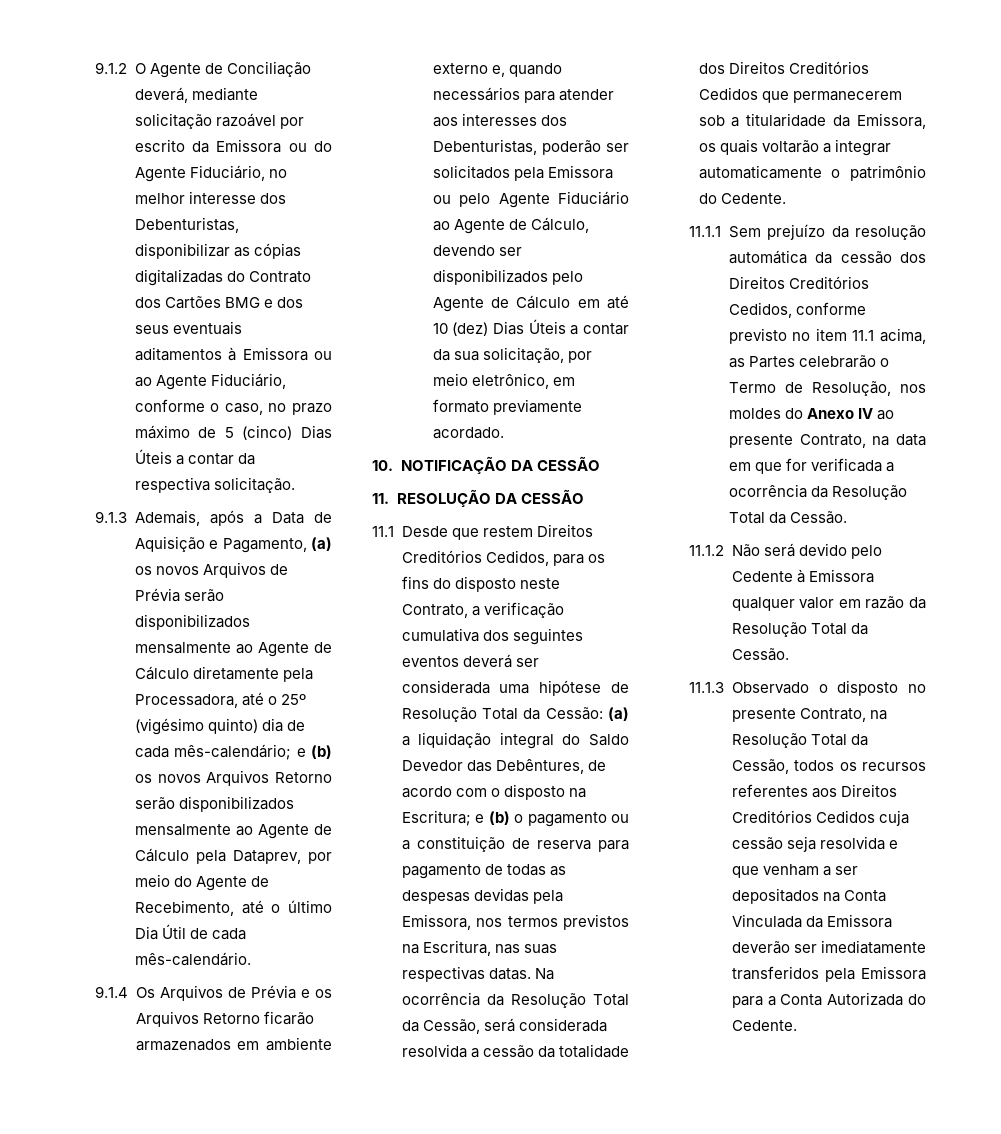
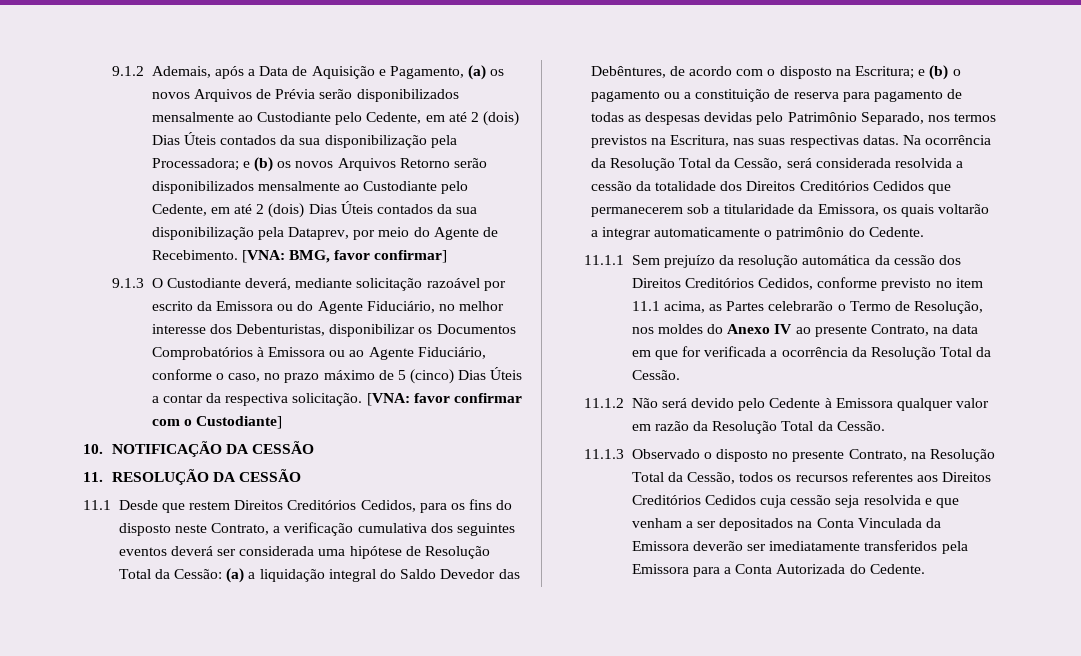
[134,61,311,78] O Agente de Conciliação -> [151,65,505,80] [151,89,459,102] [151,111,520,126] [151,132,457,148] [151,157,487,172] [151,181,469,194] [151,201,478,218] [151,227,498,240] [151,250,448,263] [111,278,241,288] Ademais, após a Data de Aquisição e Pagamento, (a) os novos Arquivos de Prévia serão disponibilizados mensalmente ao Custodiante pelo Cedente, em até 2 (dois) Dias Úteis contados da sua disponibilização pela Processadora; e (b) os novos Arquivos Retorno serão disponibilizados mensalmente ao Custodiante pelo Cedente, em até 2 (dois) Dias Úteis contados da sua disponibilização pela Dataprev, por meio do Agente de Recebimento. [VNA: BMG, favor confirmar] // 9.1.3 O Custodiante
[233,243,301,259] [134,269,311,286] [134,296,304,309] [134,321,242,335] [134,347,222,361] as cópias digitalizadas do Contrato dos Cartões BMG e dos seus eventuais aditamentos -> [418,324,516,334] [151,347,253,360] os Documentos Comprobatórios
[95,510,332,526] [134,536,332,553] [134,562,288,578] [134,588,224,602] [134,614,250,630] [134,642,332,657] [134,666,313,682] [134,692,306,708] [134,718,305,735] [134,744,332,760] [134,770,332,786] [134,796,294,812] [134,824,332,839] [134,848,332,864] [134,874,269,891] [134,900,332,916] [134,924,246,940] [134,952,251,966] [95,985,332,1001] [135,1011,314,1027] [135,1037,332,1051] [432,63,562,77] [432,87,614,103] [432,113,567,127] [432,139,629,155] [432,165,613,181] [432,191,629,208] [432,217,589,234] [432,245,522,256] [432,269,583,285] [432,295,629,312] [432,319,629,336] [432,347,592,363] [432,373,575,389] [432,399,582,415] [432,427,504,439] // 9.1.3 Ademais, após a Data de Aquisição e Pagamento, (a) os novos Arquivos de Prévia serão disponibilizados mensalmente ao Agente de Cálculo diretamente pela Processadora, até o 25º (vigésimo quinto) dia de cada mês-calendário; e (b) os novos Arquivos Retorno serão disponibilizados mensalmente ao Agente de Cálculo pela Dataprev, por meio do Agente de Recebimento, até o último Dia Útil de cada mês-calendário. // 9.1.4 Os Arquivos de Prévia e os Arquivos Retorno ficarão armazenados em ambiente externo e, quando necessários para atender aos interesses dos Debenturistas, poderão ser solicitados pela Emissora ou pelo Agente Fiduciário ao Agente de Cálculo, devendo ser disponibilizados pelo Agente de Cálculo em até 10 (dez) Dias Úteis a contar da sua solicitação, por meio eletrônico, em formato previamente acordado. -> [366,393,522,406] [151,416,282,429] [VNA: favor confirmar com o Custodiante]
[532,890,563,904] [401,914,471,930] pela Emissora, -> [756,112,924,125] pelo Patrimônio Separado,

